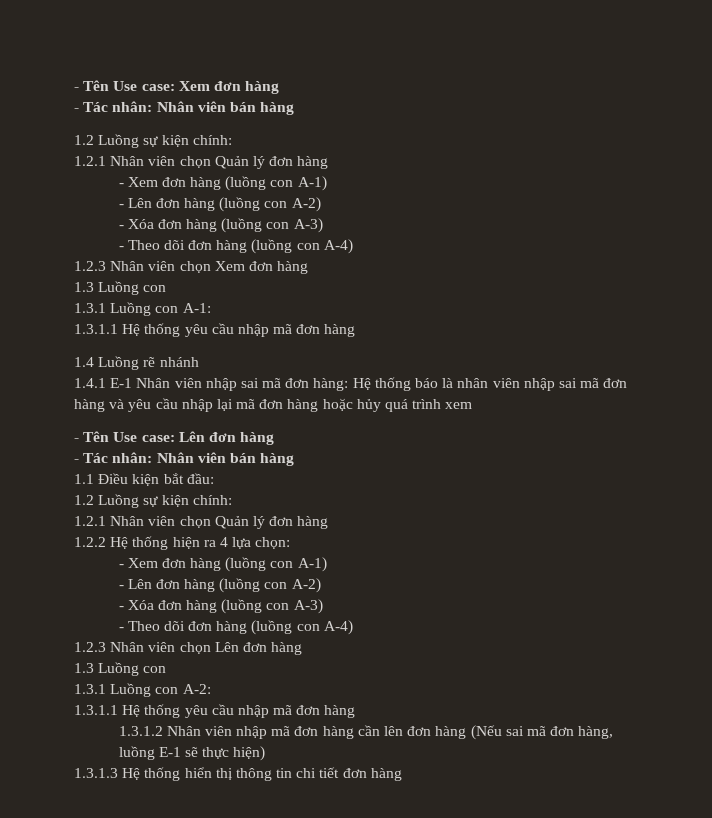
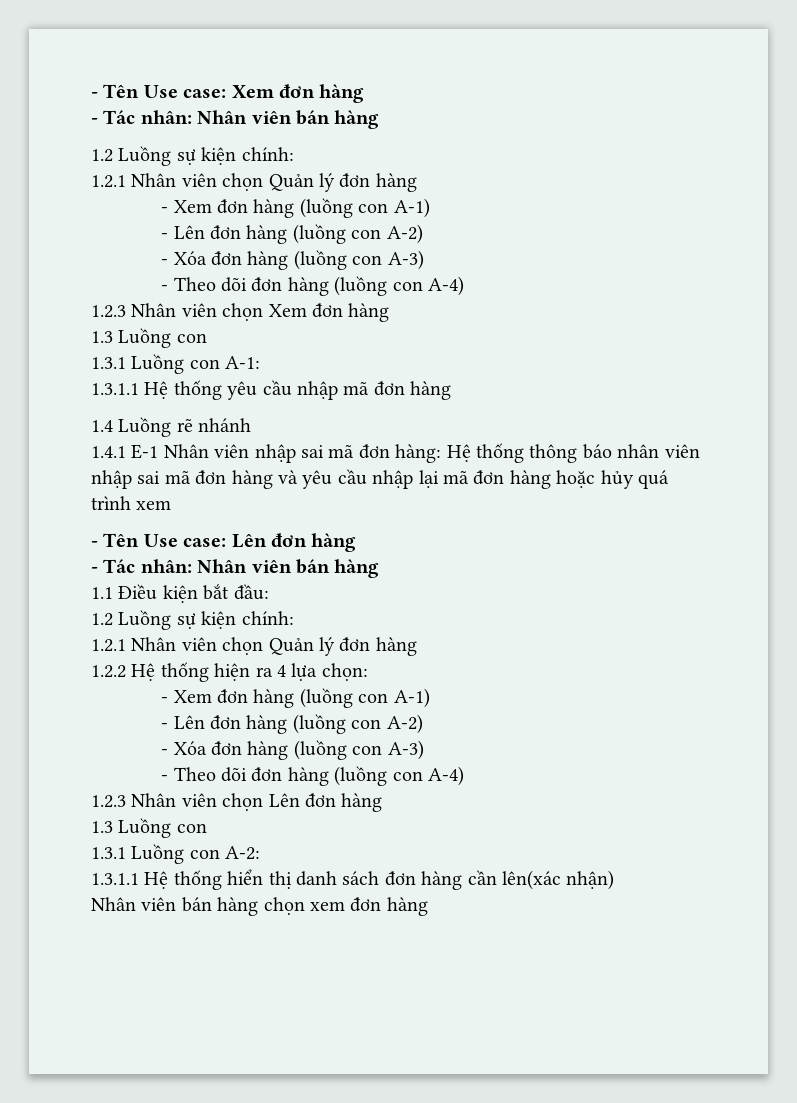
[415,378,454,388] báo là -> [529,444,612,463] thông báo
[184,704,356,718] [118,725,614,740] [118,746,266,761] [74,767,340,781] yêu cầu nhập mã đơn hàng // 1.3.1.2 Nhân viên nhập mã đơn hàng cần lên đơn hàng (Nếu sai mã đơn hàng, luồng E-1 sẽ thực hiện) // 1.3.1.3 Hệ thống hiển thị thông tin chi tiết -> [227,869,615,890] [91,897,345,916] hiển thị danh sách đơn hàng cần lên(xác nhận) // Nhân viên bán hàng chọn xem

